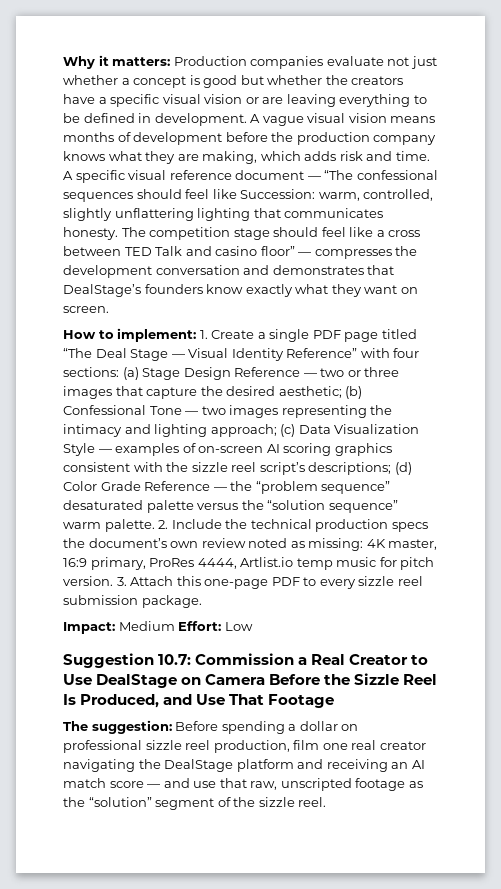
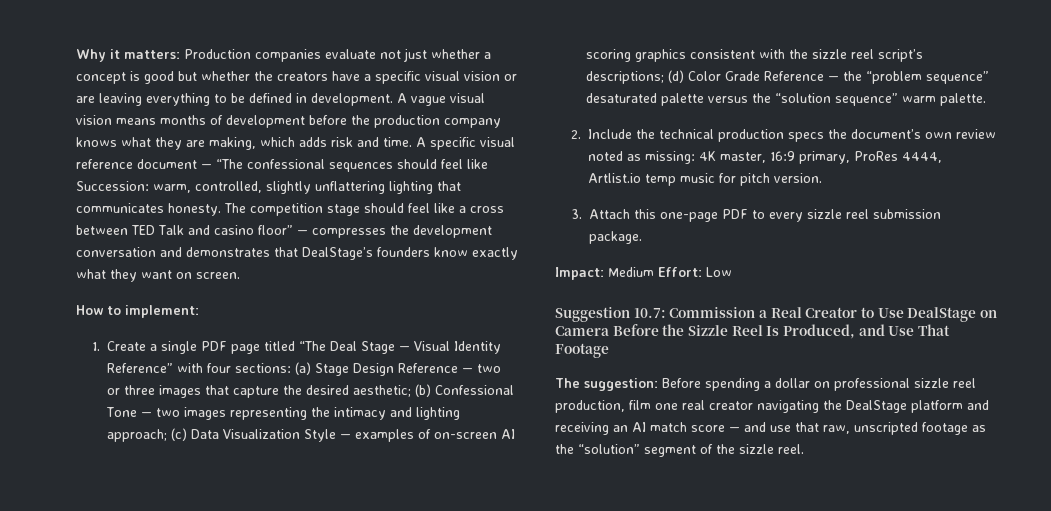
(197, 335) none -> (199, 311) //
(155, 525) none -> (987, 99) //
(113, 581) none -> (822, 178) //

